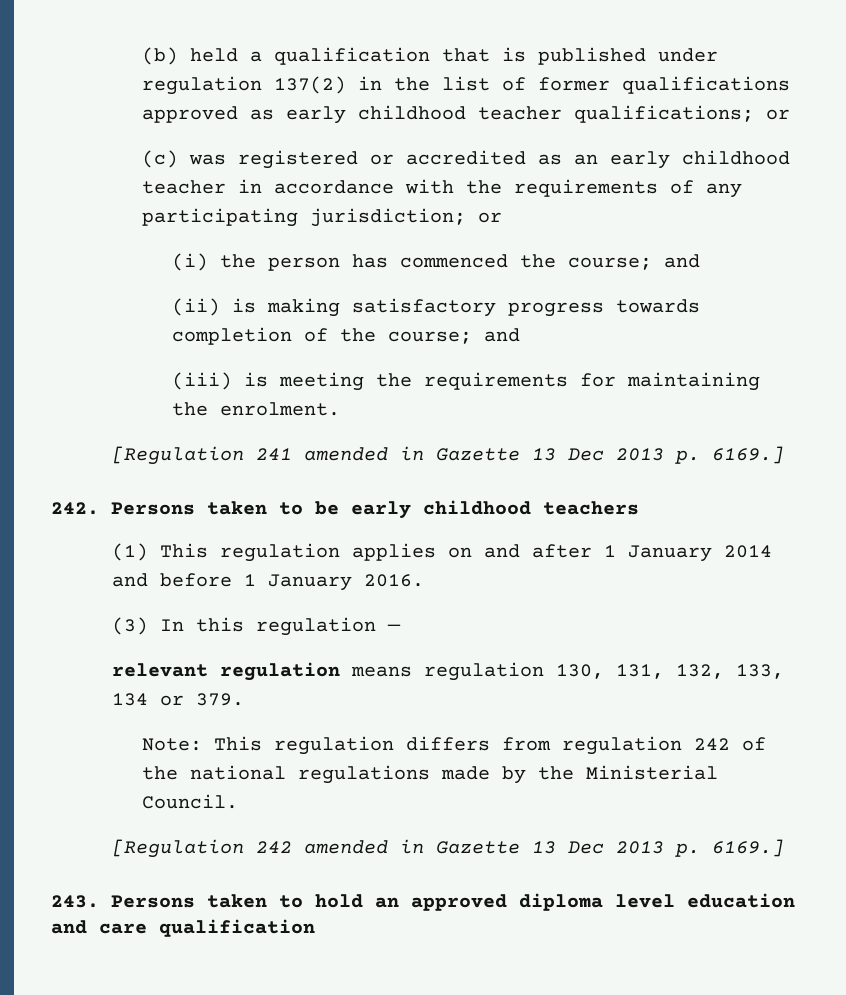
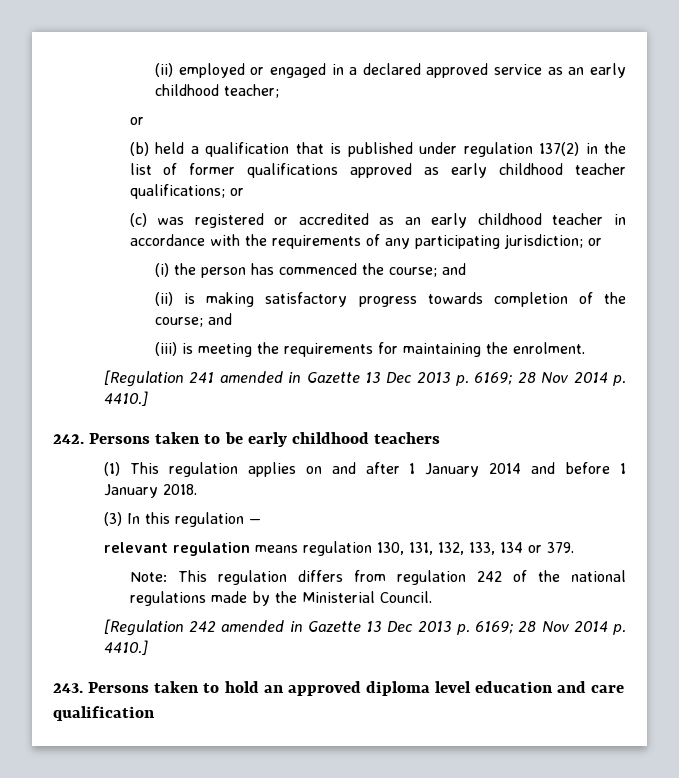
(142, 56) none -> [155,63,626,78] [155,84,280,98] [129,117,144,125] (ii) employed or engaged in a declared approved service as an early childhood teacher; // or //
[711,446,784,464] 6169.] -> [474,372,626,386] [104,391,149,406] 6169; 28 Nov 2014 p. 4410.]
[363,574,424,587] 2016. -> [163,484,198,495] 2018.
[711,839,784,857] 6169.] -> [475,621,626,635] [104,640,149,655] 6169; 28 Nov 2014 p. 4410.]

